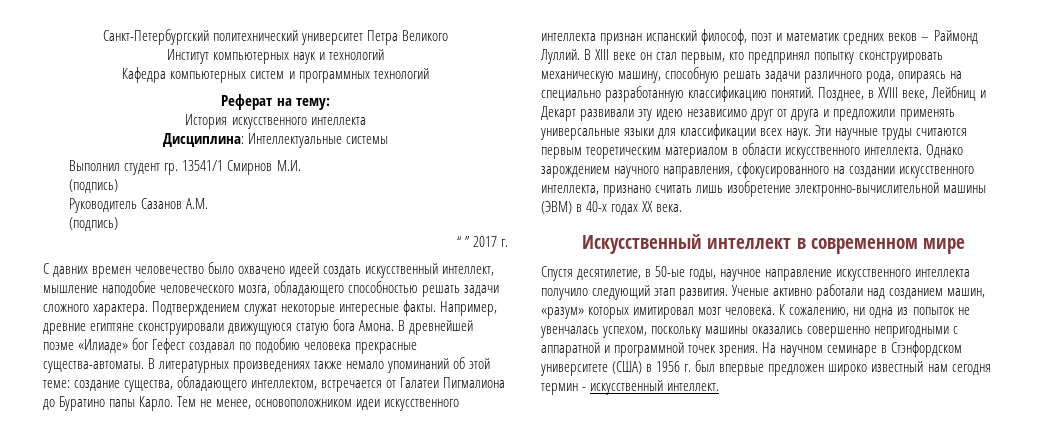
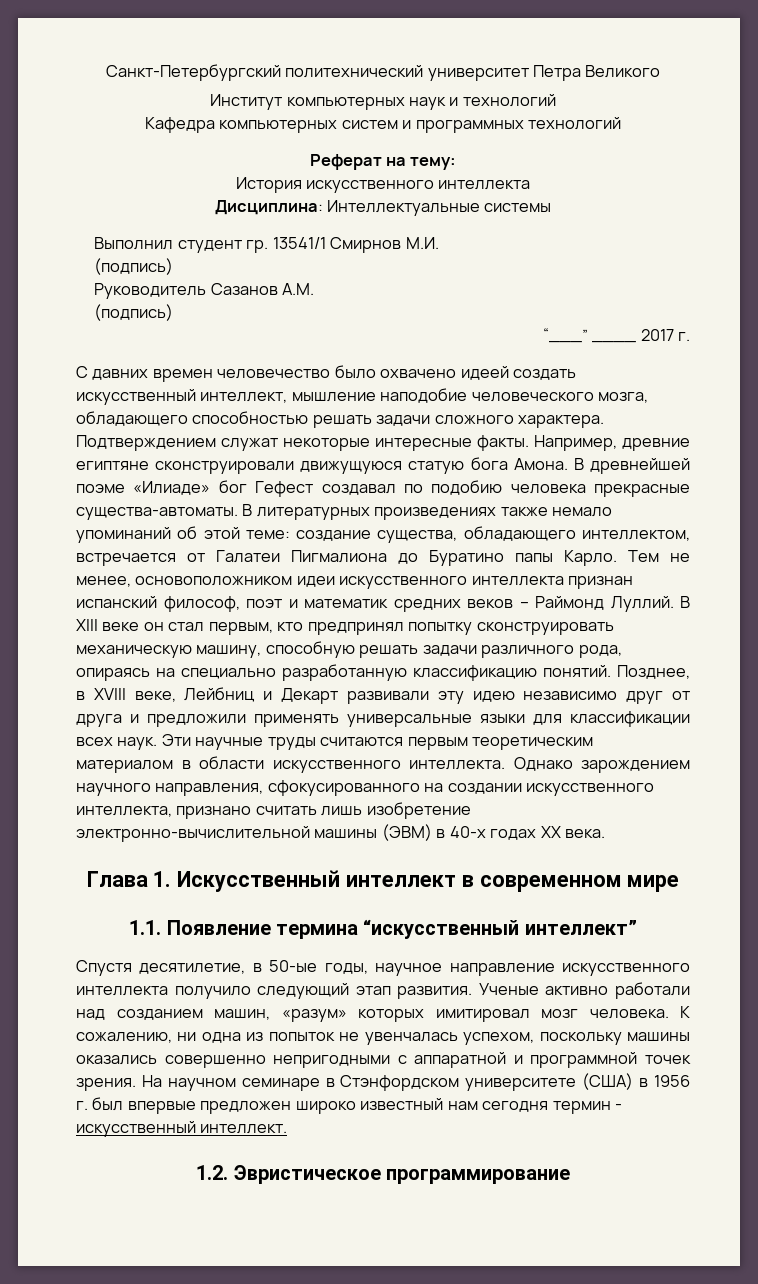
[456,236,470,247] “ ” -> [542,328,637,343] “___” ____
(683, 208) none -> [86,871,172,887] Глава 1.
(965, 246) none -> [129,919,637,939] // 1.1. Появление термина “искусственный интеллект”
(720, 387) none -> [196,1165,570,1184] // 1.2. Эвристическое программирование

